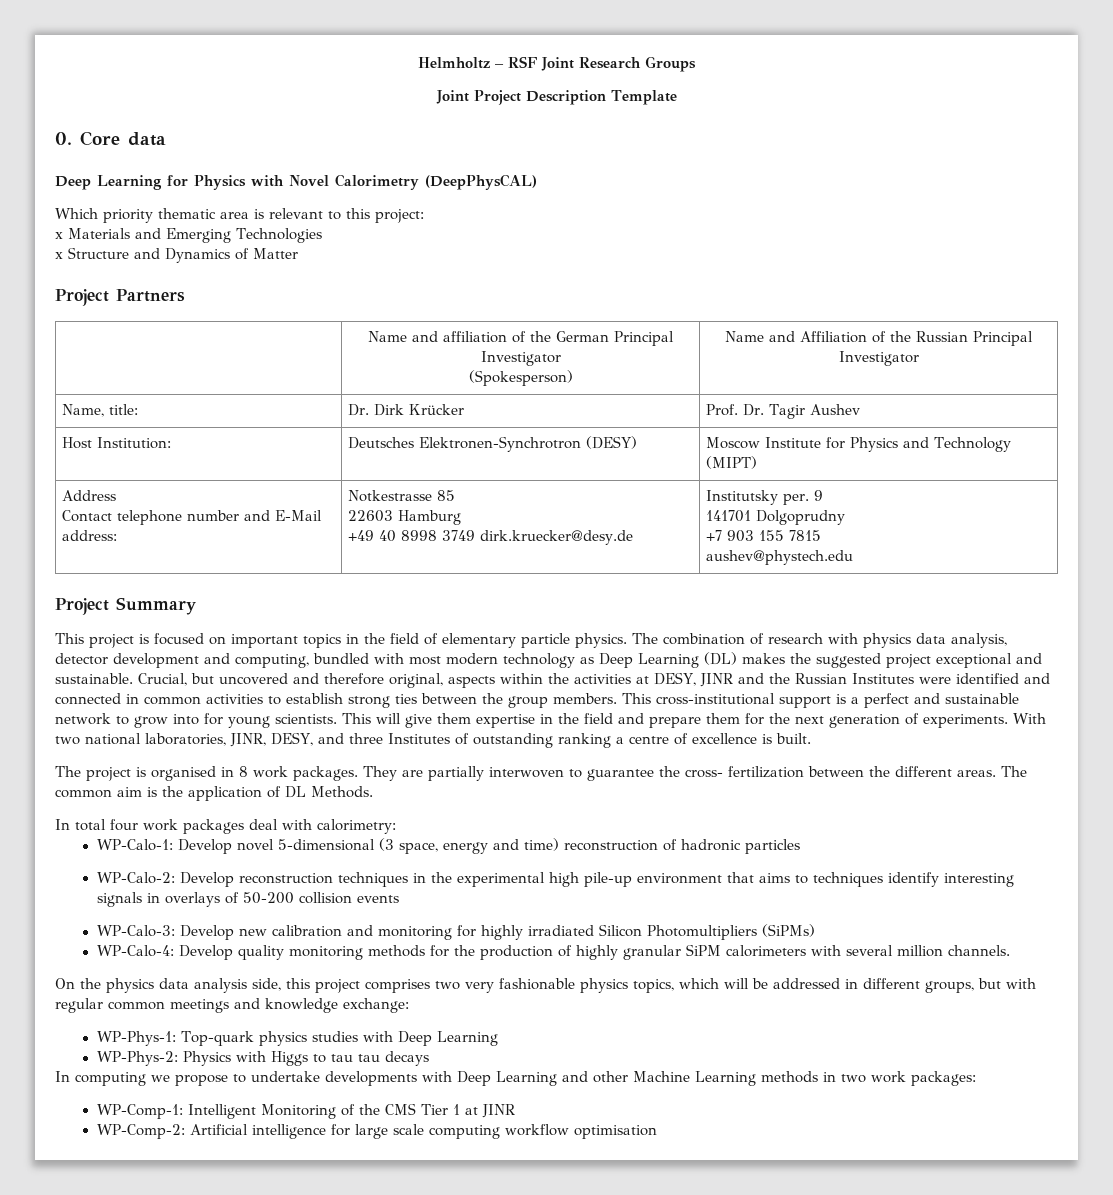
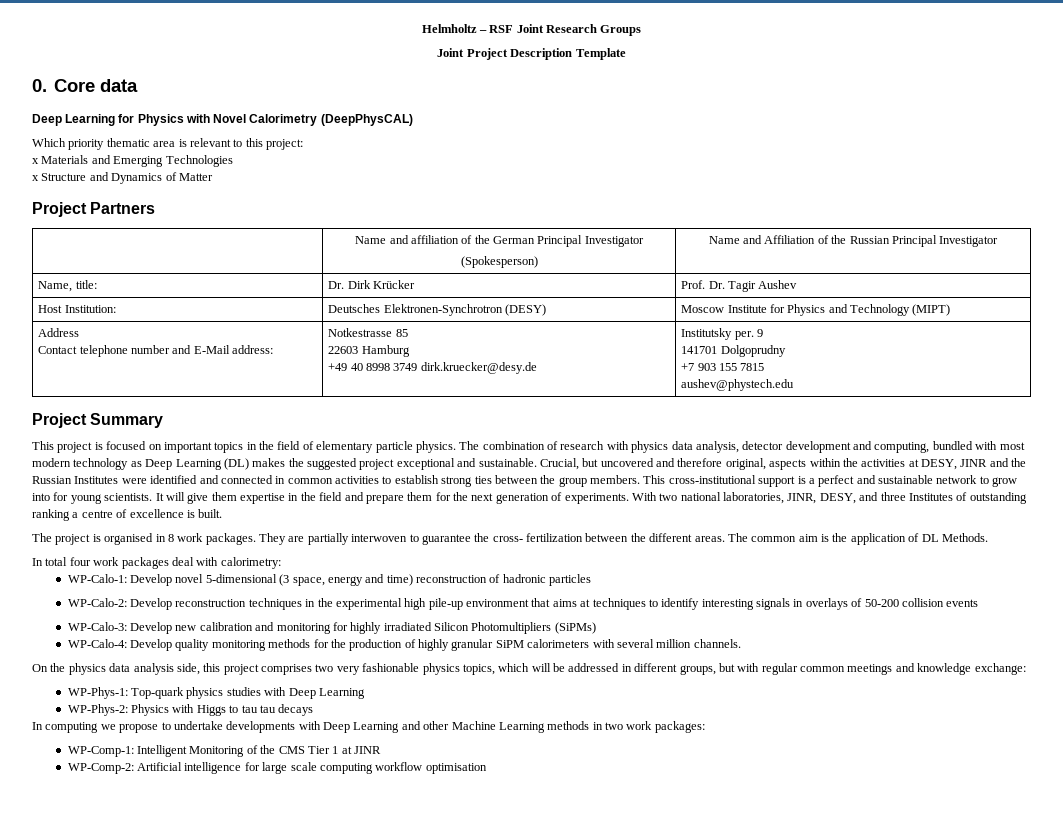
[342,713,371,724] This -> [155,493,164,501] It
[794,872,883,887] to techniques -> [580,598,658,610] at techniques to

